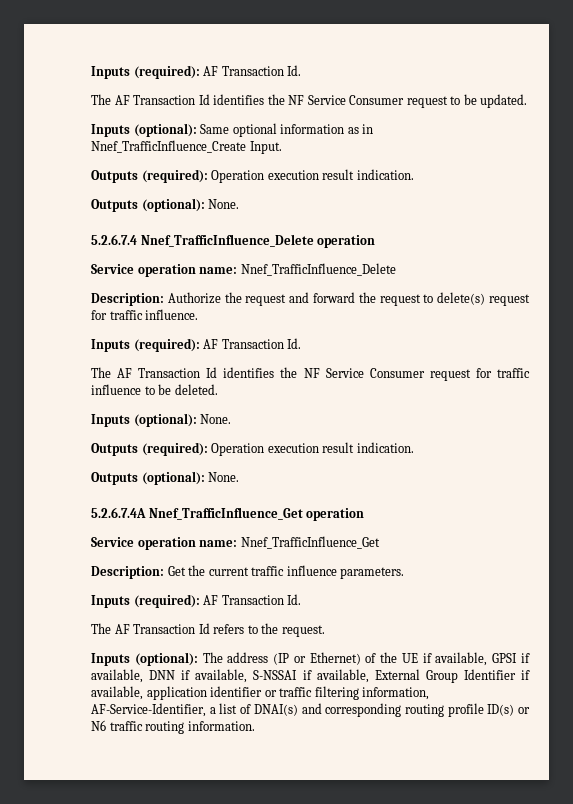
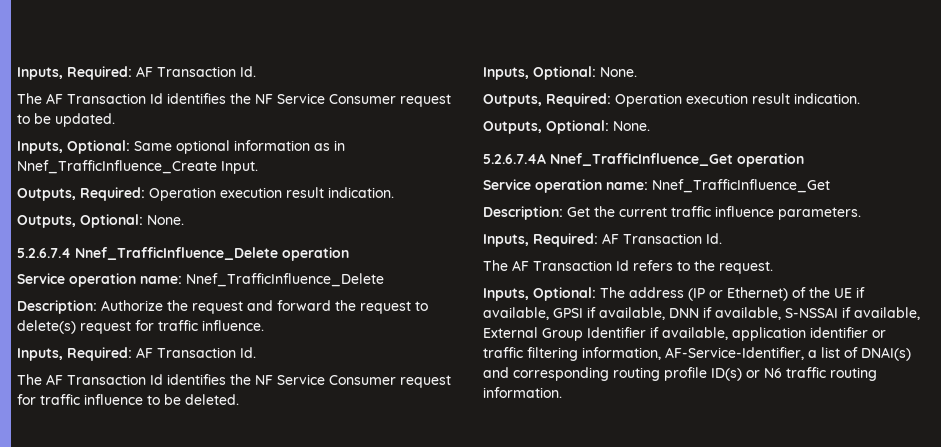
[91,65,200,79] Inputs (required): -> [17,66,132,80] Inputs, Required:
[91,123,197,137] Inputs (optional): -> [17,140,130,154] Inputs, Optional:
[91,169,414,183] [91,198,205,212] Outputs (required): Operation execution result indication. // Outputs (optional): -> [17,187,394,201] [17,214,143,228] Outputs, Required: Operation execution result indication. // Outputs, Optional:
[91,338,200,352] Inputs (required): -> [17,347,132,361] Inputs, Required:
[91,413,232,427] [91,442,414,456] [91,471,205,485] Inputs (optional): None. // Outputs (required): Operation execution result indication. // Outputs (optional): -> [483,66,637,80] [483,93,860,107] [483,120,609,134] Inputs, Optional: None. // Outputs, Required: Operation execution result indication. // Outputs, Optional:
[91,594,200,608] Inputs (required): -> [483,233,598,247] Inputs, Required:
[91,652,198,666] Inputs (optional): -> [483,287,596,301] Inputs, Optional:

